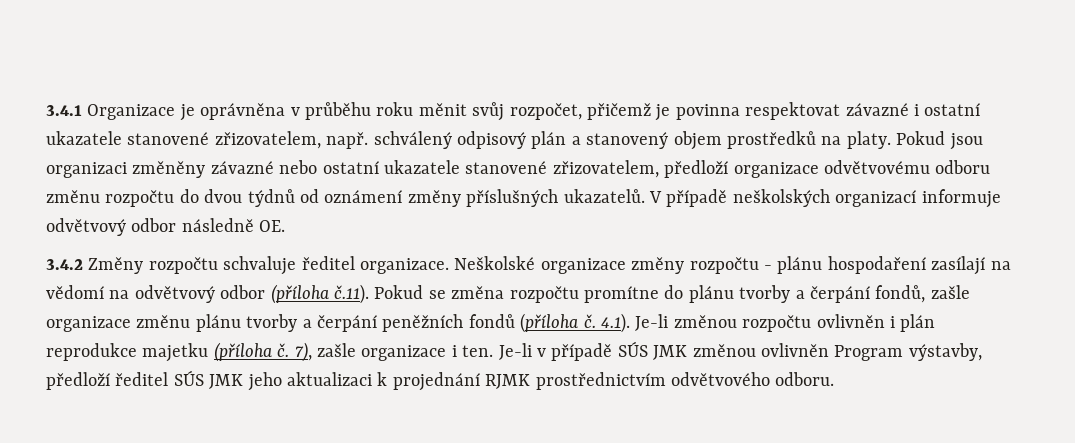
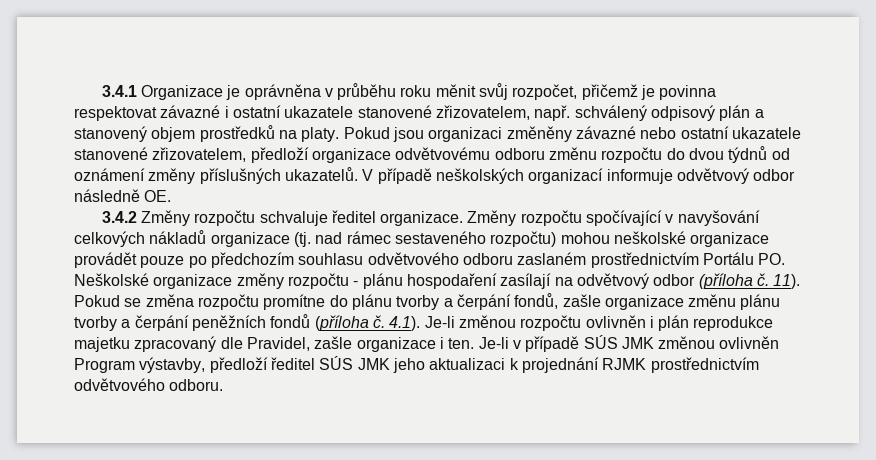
(449, 266) none -> [467,210,760,226] [74,230,770,247] [74,252,786,268] Změny rozpočtu spočívající v navyšování celkových nákladů organizace (tj. nad rámec sestaveného rozpočtu) mohou neškolské organizace provádět pouze po předchozím souhlasu odvětvového odboru zaslaném prostřednictvím Portálu PO.
[46,285,130,299] vědomí na -> (573, 281) none
[334,284,369,304] č.11). -> [756,273,801,289] č. 11).
[213,342,312,362] (příloha č. 7), -> [134,336,310,352] zpracovaný dle Pravidel,

